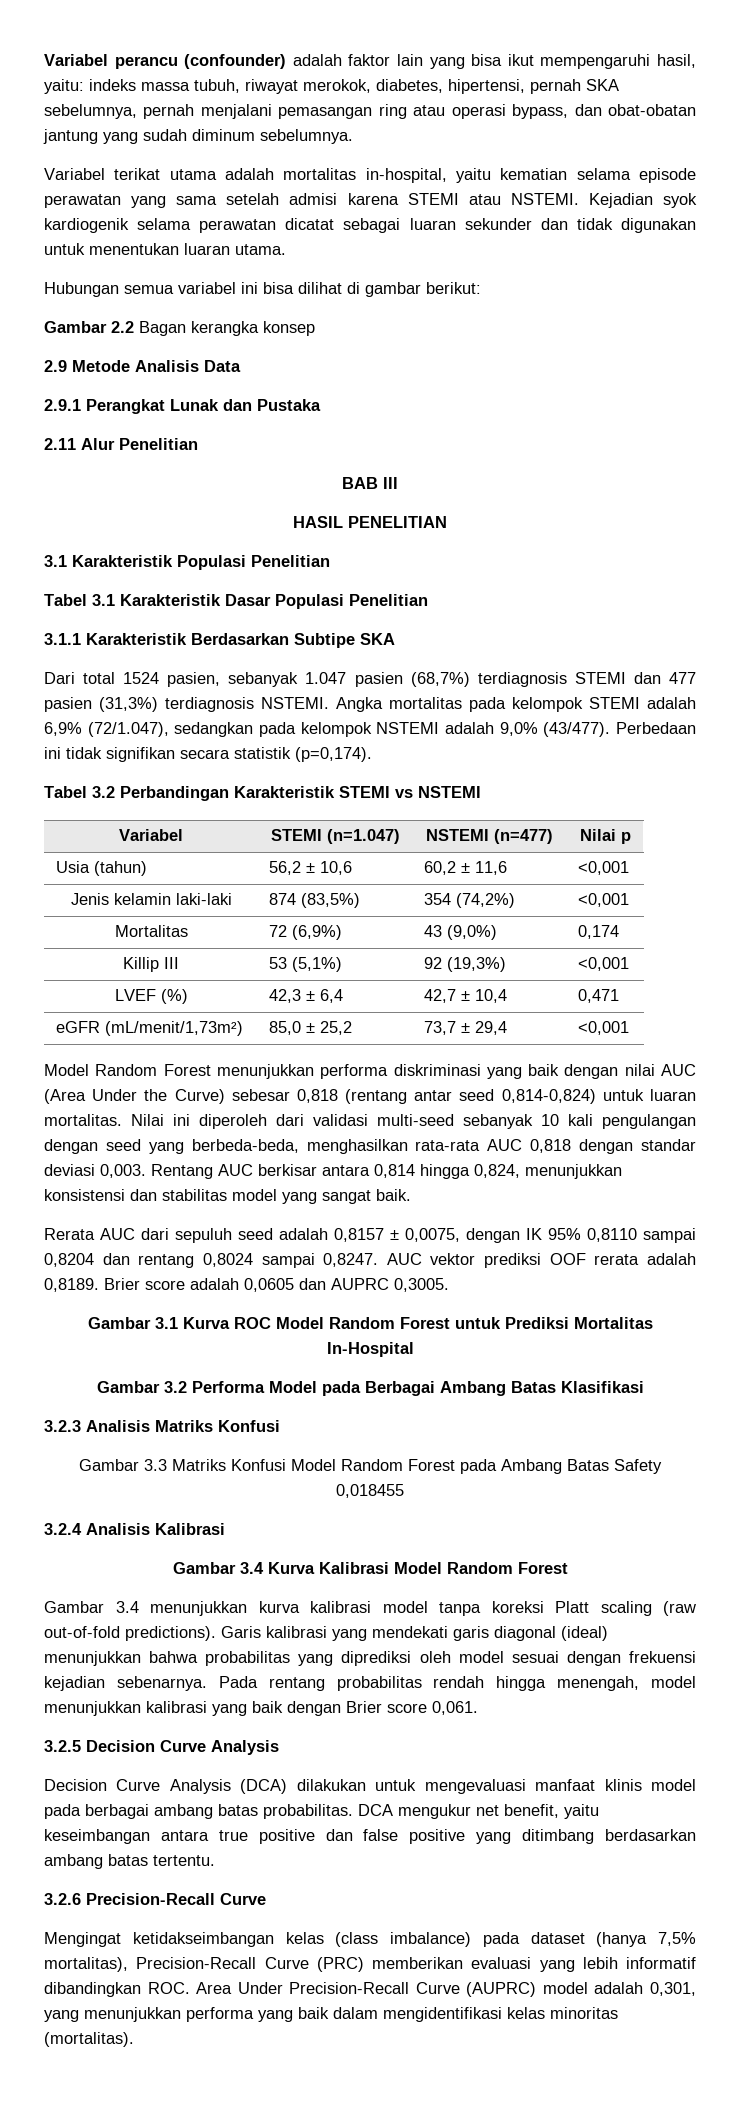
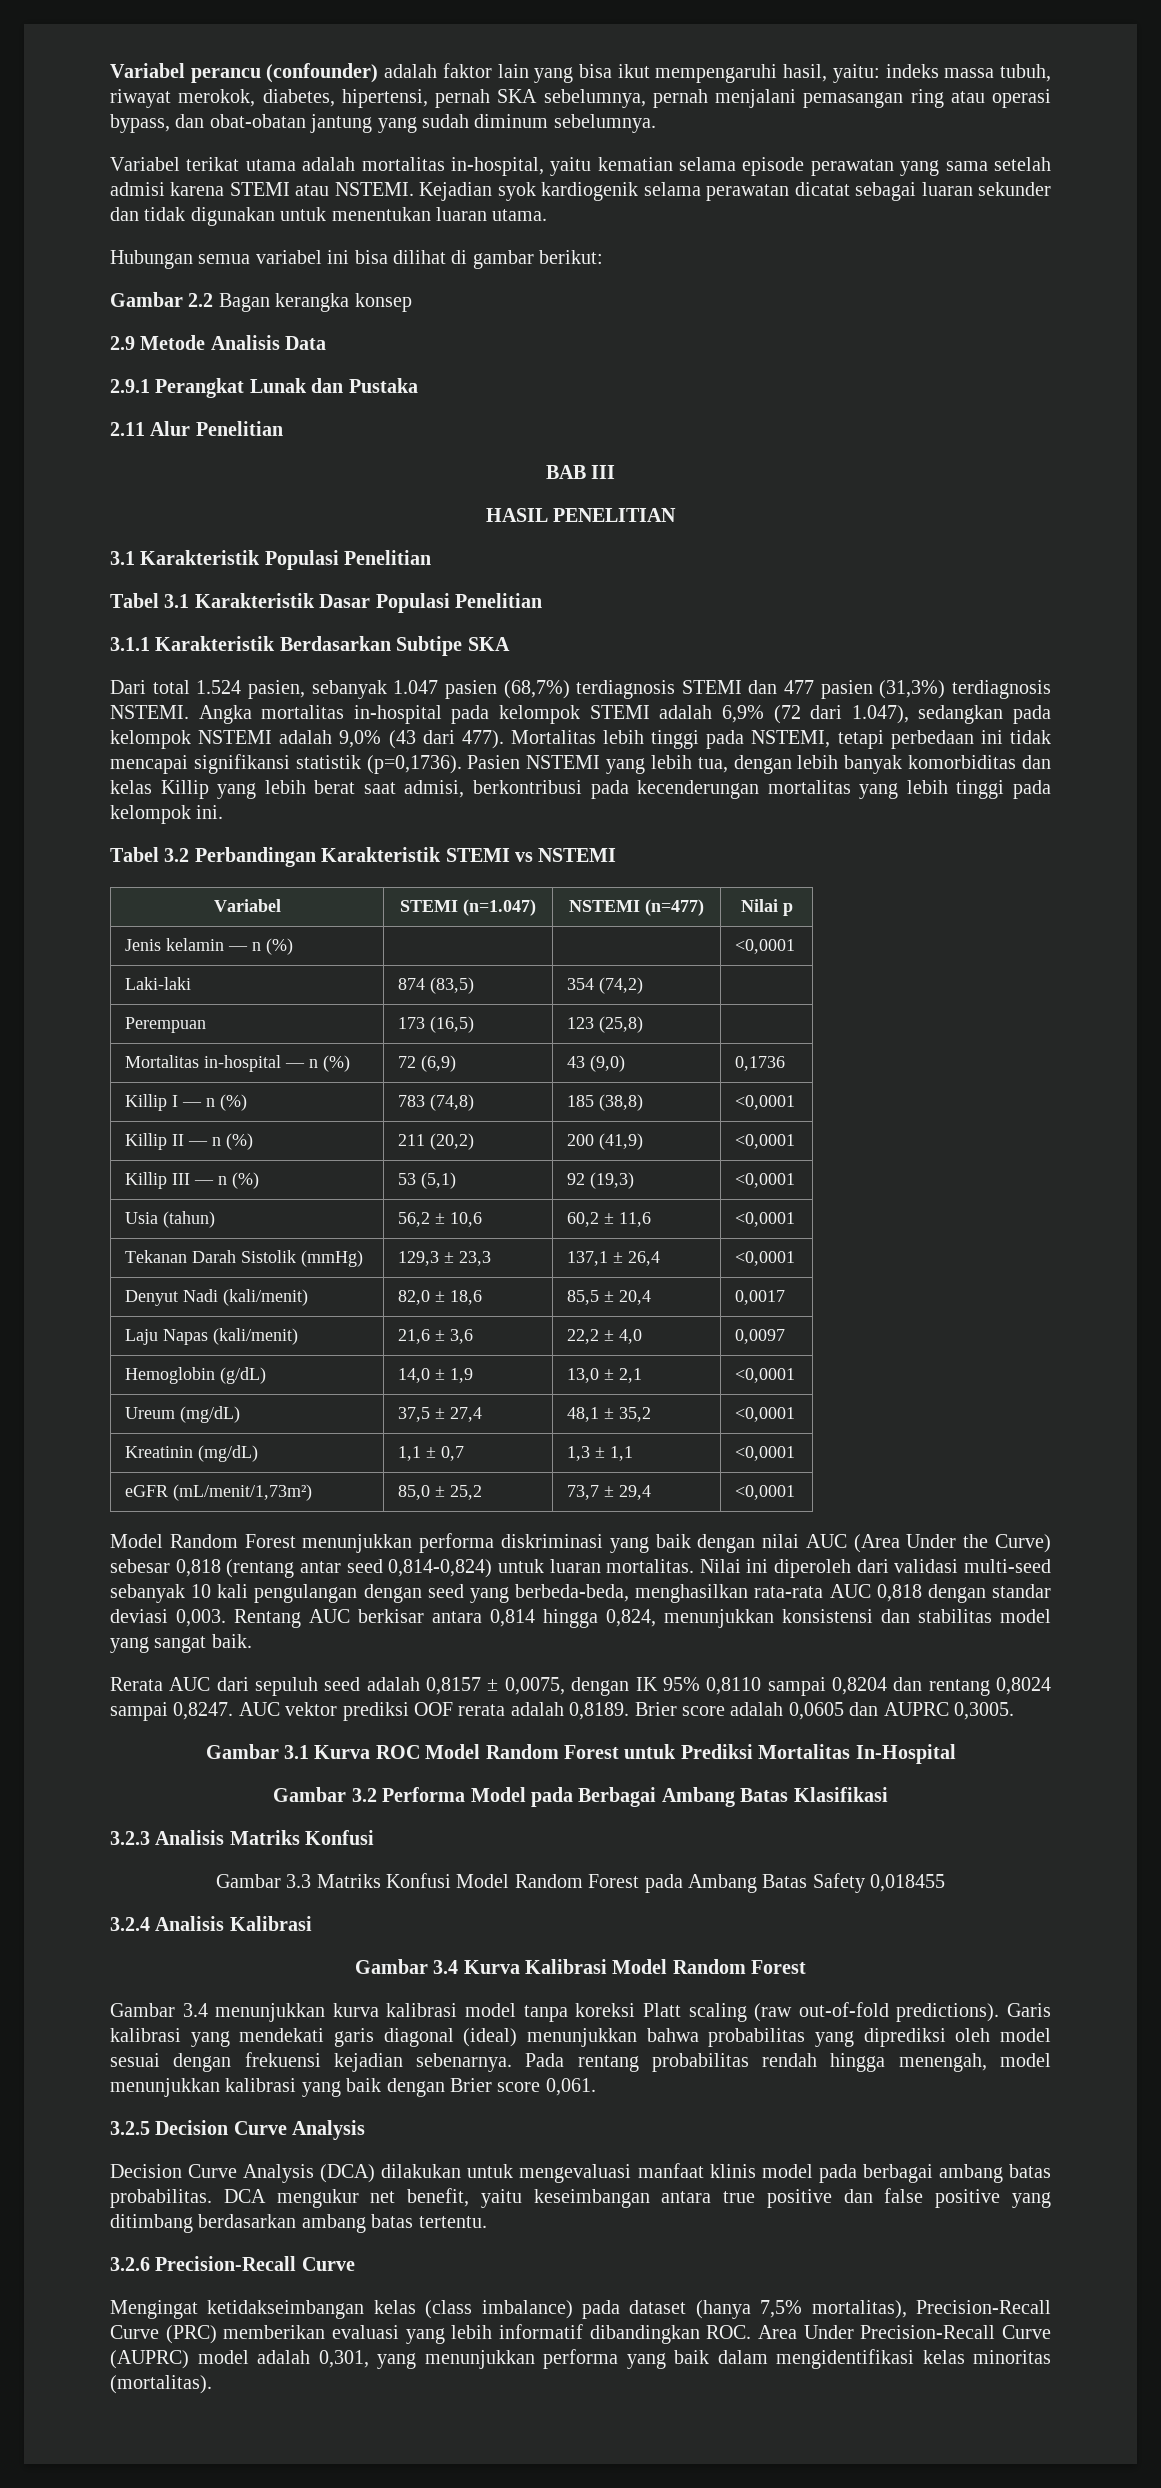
[123,672,160,684] 1524 -> [196,680,242,694] 1.524
(462, 703) none -> [353,705,442,724] in-hospital
[87,722,169,737] (72/1.047), -> [773,705,909,724] (72 dari 1.047),
[543,722,696,737] [44,747,372,762] (43/477). Perbedaan ini tidak signifikan secara statistik (p=0,174). -> [388,730,1051,749] [110,754,1051,774] [110,780,1051,799] [110,805,224,824] (43 dari 477). Mortalitas lebih tinggi pada NSTEMI, tetapi perbedaan ini tidak mencapai signifikansi statistik (p=0,1736). Pasien NSTEMI yang lebih tua, dengan lebih banyak komorbiditas dan kelas Killip yang lebih berat saat admisi, berkontribusi pada kecenderungan mortalitas yang lebih tinggi pada kelompok ini.
(631, 838) none -> [125,938,294,955] [735,939,796,954] [125,977,192,990] [398,977,475,994] [567,977,644,994] [125,1017,207,1033] [398,1016,475,1033] [567,1016,644,1033] [125,1055,351,1072] [398,1055,457,1072] [567,1055,626,1072] [735,1056,786,1071] [125,1094,248,1111] [398,1094,475,1111] [567,1094,644,1111] [735,1095,796,1110] [125,1133,254,1150] [398,1133,475,1150] [567,1133,644,1150] [735,1134,796,1149] [125,1172,260,1189] [398,1172,457,1189] [567,1172,635,1189] [735,1173,796,1188] // Jenis kelamin — n (%) | | | <0,0001 // Laki-laki | 874 (83,5) | 354 (74,2) | // Perempuan | 173 (16,5) | 123 (25,8) | // Mortalitas in-hospital — n (%) | 72 (6,9) | 43 (9,0) | 0,1736 // Killip I — n (%) | 783 (74,8) | 185 (38,8) | <0,0001 // Killip II — n (%) | 211 (20,2) | 200 (41,9) | <0,0001 // Killip III — n (%) | 53 (5,1) | 92 (19,3) | <0,0001
[578,861,630,875] [70,893,232,905] [269,893,361,908] [424,893,516,908] [578,893,630,907] [114,925,188,937] [269,925,343,940] [424,925,498,940] [578,925,620,939] [123,957,179,972] [269,957,343,972] [424,957,507,972] [578,957,630,971] [114,989,188,1004] [269,989,344,1003] [424,989,508,1003] [578,989,620,1003] <0,001 // Jenis kelamin laki-laki | 874 (83,5%) | 354 (74,2%) | <0,001 // Mortalitas | 72 (6,9%) | 43 (9,0%) | 0,174 // Killip III | 53 (5,1%) | 92 (19,3%) | <0,001 // LVEF (%) | 42,3 ± 6,4 | 42,7 ± 10,4 | 0,471 -> [735,1212,796,1227] [125,1250,364,1267] [398,1251,492,1266] [567,1251,661,1266] [735,1251,796,1266] [125,1289,309,1306] [398,1290,483,1305] [567,1290,652,1305] [735,1290,786,1305] [125,1328,299,1345] [398,1329,474,1344] [567,1329,643,1344] [735,1329,786,1344] [125,1367,267,1384] [398,1368,474,1383] [567,1368,643,1383] [735,1368,796,1383] [125,1406,241,1423] [398,1407,483,1422] [567,1407,652,1422] [735,1407,796,1422] [125,1445,259,1462] [398,1446,465,1461] [567,1446,634,1461] [735,1446,796,1461] <0,0001 // Tekanan Darah Sistolik (mmHg) | 129,3 ± 23,3 | 137,1 ± 26,4 | <0,0001 // Denyut Nadi (kali/menit) | 82,0 ± 18,6 | 85,5 ± 20,4 | 0,0017 // Laju Napas (kali/menit) | 21,6 ± 3,6 | 22,2 ± 4,0 | 0,0097 // Hemoglobin (g/dL) | 14,0 ± 1,9 | 13,0 ± 2,1 | <0,0001 // Ureum (mg/dL) | 37,5 ± 27,4 | 48,1 ± 35,2 | <0,0001 // Kreatinin (mg/dL) | 1,1 ± 0,7 | 1,3 ± 1,1 | <0,0001
[578,1021,630,1035] <0,001 -> [735,1485,796,1500] <0,0001

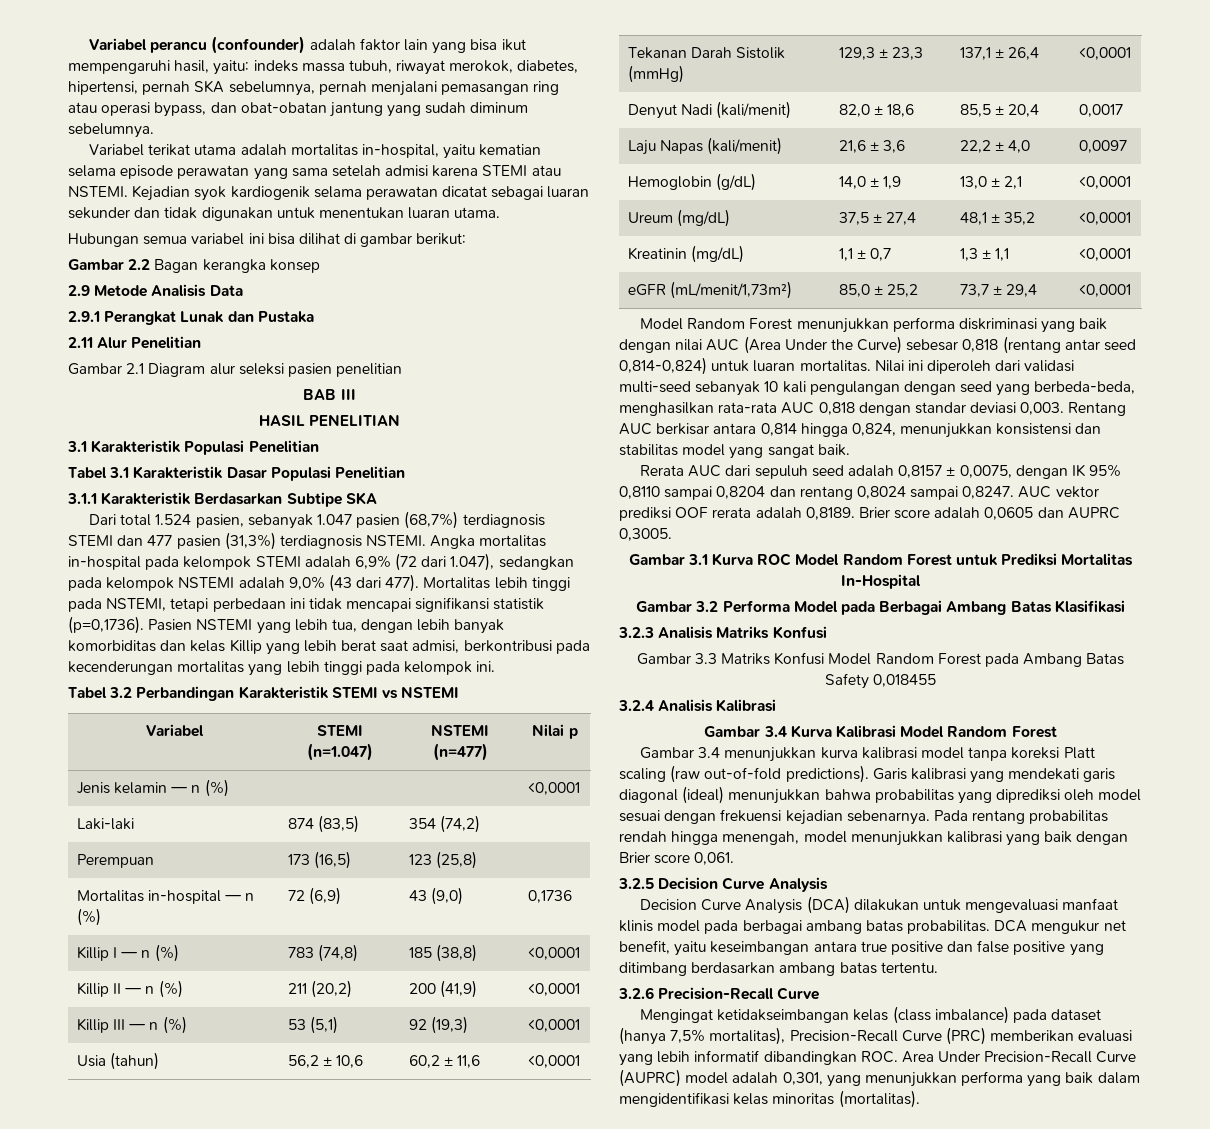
(283, 428) none -> [68,363,403,377] // Gambar 2.1 Diagram alur seleksi pasien penelitian

